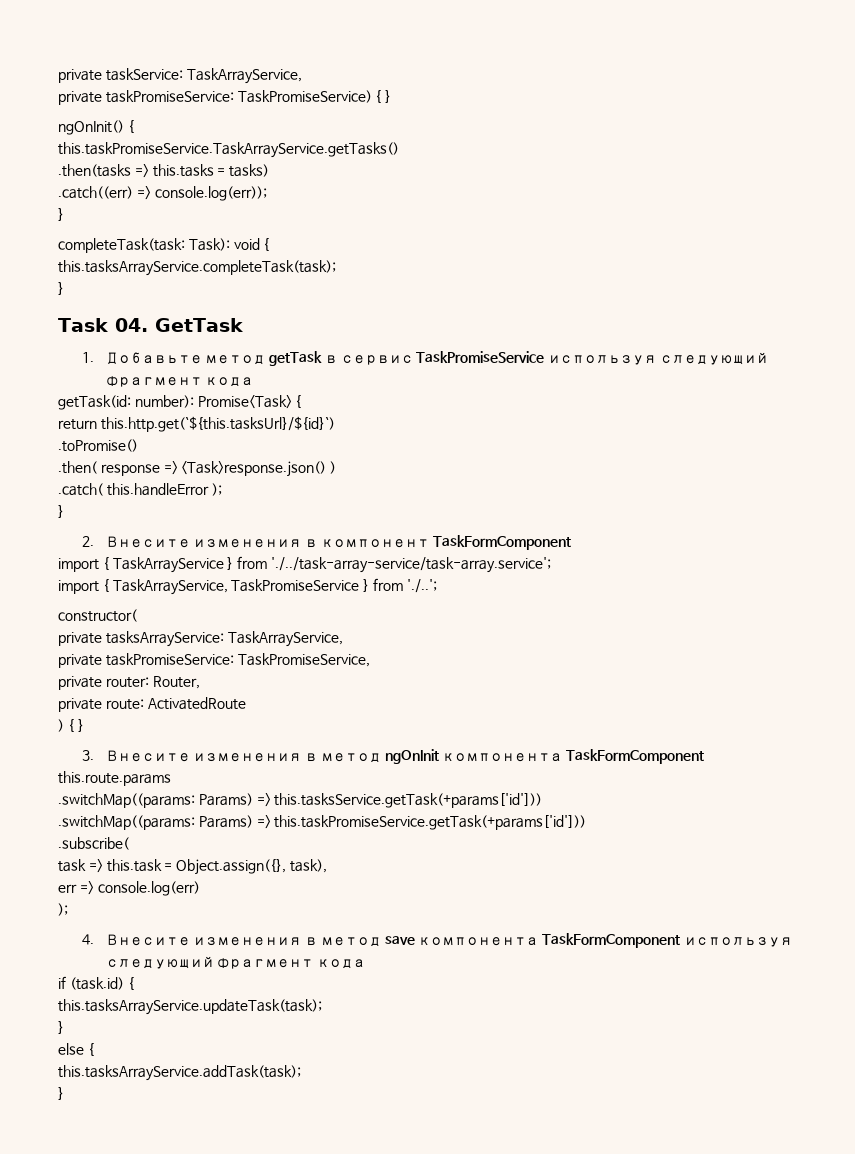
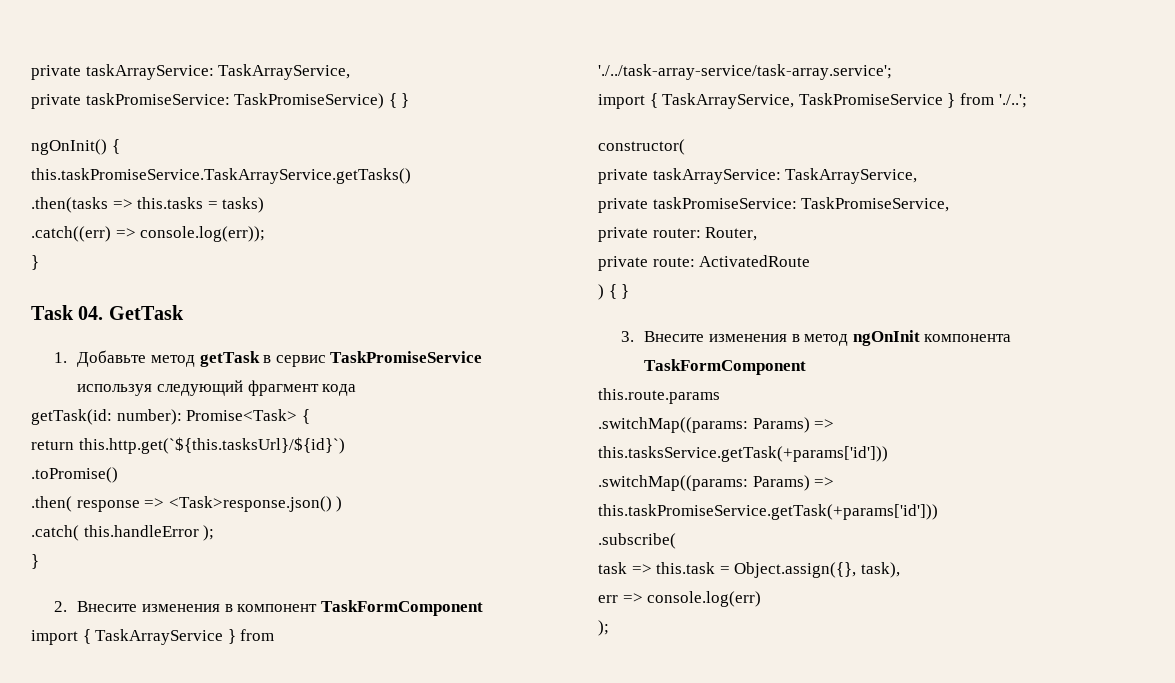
[58,68,183,83] private taskService: -> [31,64,214,80] private taskArrayService:
[58,238,270,253] [58,260,336,276] [58,282,64,295] // completeTask(task: Task): void { // this.tasksArrayService.completeTask(task); // } -> (39, 262) none
[105,631,224,647] tasksArrayService: -> [652,168,781,184] taskArrayService:
[81,933,793,948] [105,956,366,969] [58,976,134,990] [58,999,322,1015] [58,1021,64,1034] [58,1043,94,1056] [58,1065,301,1081] [58,1087,64,1100] // 4. Внесите изменения в метод save компонента TaskFormComponent используя следующий фрагмент кода // if (task.id) { // this.tasksArrayService.updateTask(task); // } // else { // this.tasksArrayService.addTask(task); // } -> (609, 628) none

